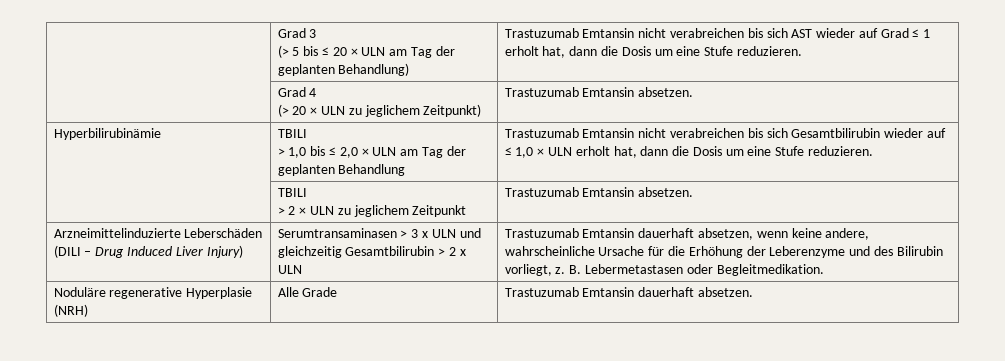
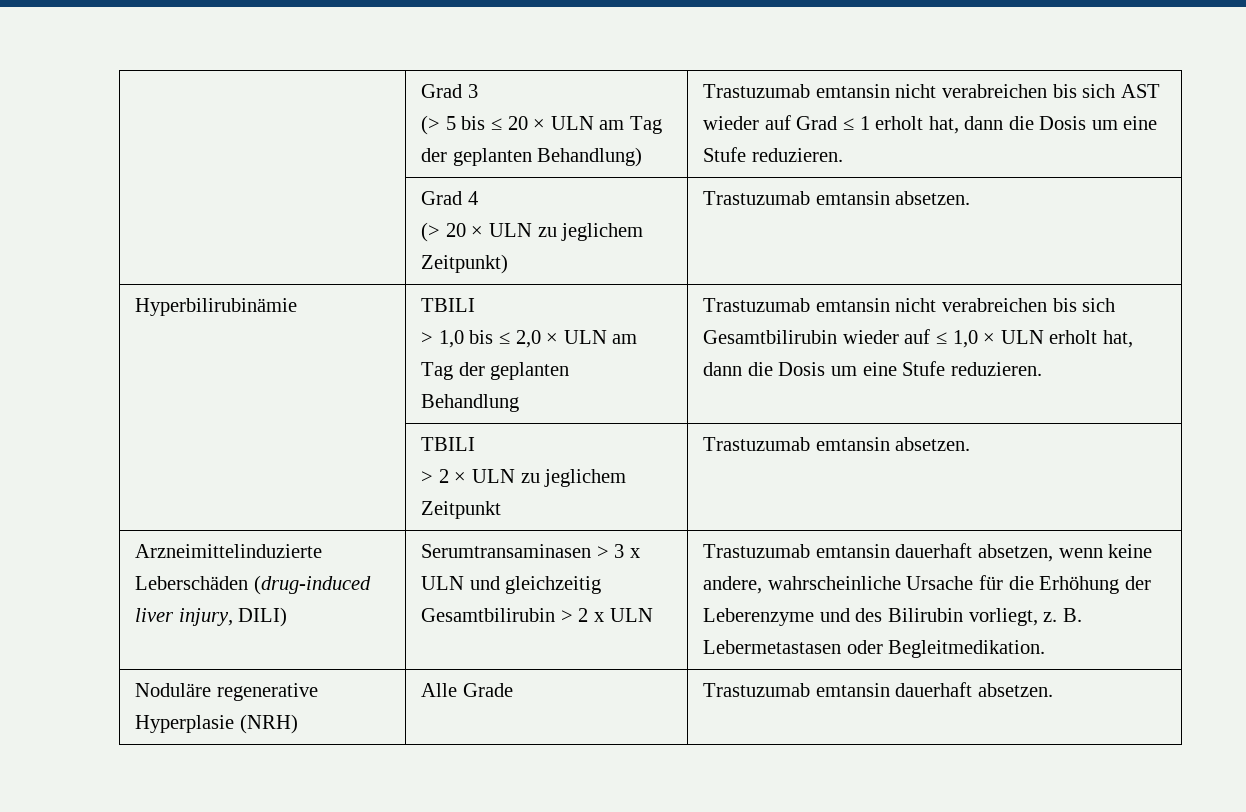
[582,28,635,38] Emtansin -> [815,84,890,98] emtansin
[582,87,635,97] Emtansin -> [815,191,890,205] emtansin
[582,128,635,138] Emtansin -> [815,298,890,312] emtansin
[582,187,635,197] Emtansin -> [815,437,890,451] emtansin
[53,245,243,258] (DILI – Drug Induced Liver Injury) -> [253,575,371,595] [135,607,288,627] (drug-induced liver injury, DILI)
[582,228,635,238] Emtansin -> [815,544,890,558] emtansin
[582,287,635,297] Emtansin -> [815,683,890,697] emtansin

